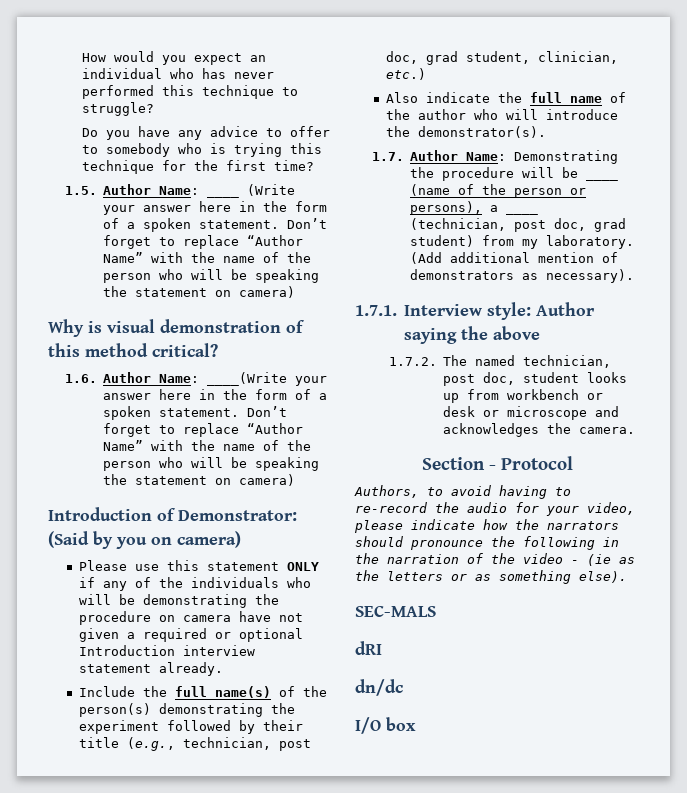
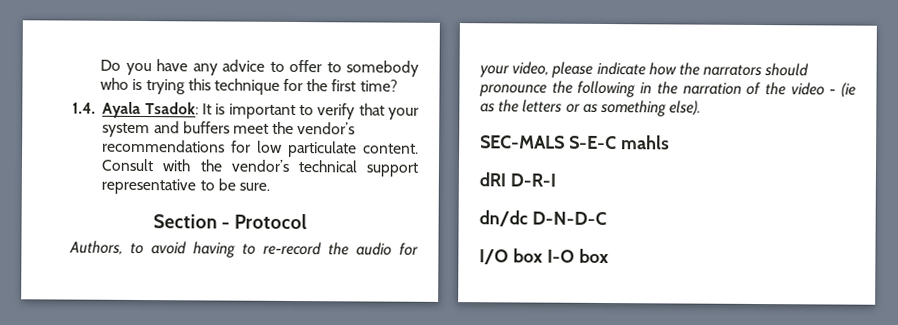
[81,51,266,65] [81,68,274,79] [81,85,298,99] [81,102,154,116] How would you expect an individual who has never performed this technique to struggle? // -> (100, 65) none
[64,184,200,195] [207,184,296,198] [103,201,328,215] [103,218,328,232] [103,235,304,249] [103,252,312,263] [103,269,320,283] [103,286,296,298] [48,319,305,337] [48,343,218,357] [64,372,328,386] [103,389,328,400] [103,406,288,420] [103,423,304,437] [103,440,312,451] [103,457,320,471] [103,474,296,486] [48,507,297,521] [48,531,241,549] [79,560,320,571] [79,577,312,591] [79,594,280,608] [79,611,304,625] [79,628,304,642] [79,645,256,656] [79,662,224,676] [79,686,328,698] [79,703,296,717] [79,720,304,734] [79,737,312,751] [386,51,619,65] [386,68,427,80] [386,92,627,103] [386,109,619,120] [386,126,547,138] [371,150,619,164] [410,167,579,181] [586,178,619,181] [410,184,587,198] [410,201,499,215] [506,212,539,215] [410,218,627,232] [410,235,635,249] [410,252,619,264] [410,269,635,283] [355,302,595,320] [403,326,540,344] [388,355,612,368] [443,372,628,386] [443,389,604,403] [443,406,620,420] [443,423,636,437] 1.5. Author Name: ____ (Write your answer here in the form of a spoken statement. Don’t forget to replace “Author Name” with the name of the person who will be speaking the statement on camera) // Why is visual demonstration of this method critical? // 1.6. Author Name: ____(Write your answer here in the form of a spoken statement. Don’t forget to replace “Author Name” with the name of the person who will be speaking the statement on camera) // Introduction of Demonstrator: (Said by you on camera) // Please use this statement ONLY if any of the individuals who will be demonstrating the procedure on camera have not given a required or optional Introduction interview statement already. // Include the full name(s) of the person(s) demonstrating the experiment followed by their title (e.g., technician, post doc, grad student, clinician, etc.) // Also indicate the full name of the author who will introduce the demonstrator(s). // 1.7. Author Name: Demonstrating the procedure will be ____ (name of the person or persons), a ____ (technician, post doc, grad student) from my laboratory. (Add additional mention of demonstrators as necessary). // 1.7.1. Interview style: Author saying the above // 1.7.2. The named technician, post doc, student looks up from workbench or desk or microscope and acknowledges the camera. -> [71,101,419,120] [102,121,356,138] [102,139,419,158] [101,158,418,177] [101,178,270,195] 1.4. Ayala Tsadok: It is important to verify that your system and buffers meet the vendor’s recommendations for low particulate content. Consult with the vendor’s technical support representative to be sure.
(436, 611) none -> [568,135,670,150] S-E-C mahls
(382, 648) none -> [509,173,556,187] D-R-I
(403, 687) none -> [531,211,607,226] D-N-D-C
(416, 724) none -> [546,248,609,264] I-O box

